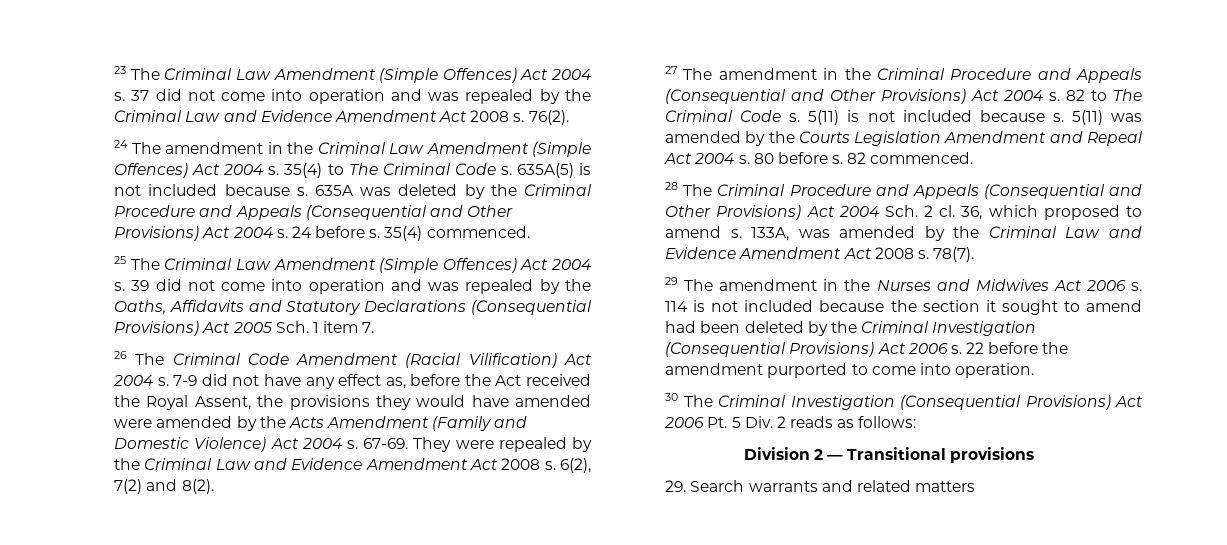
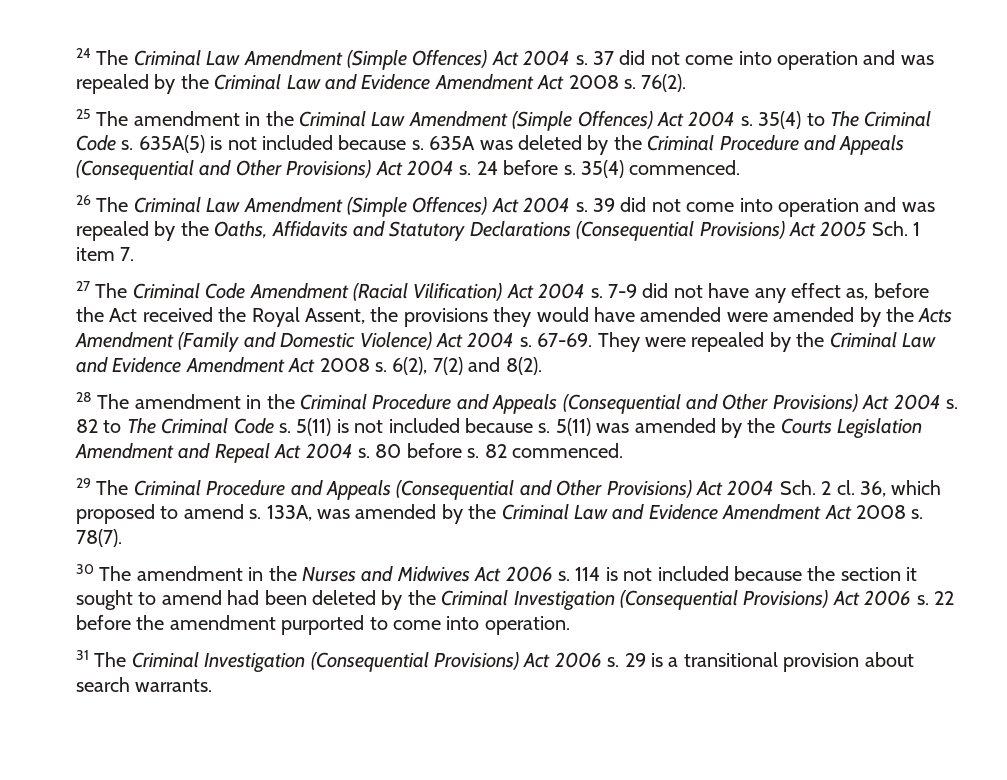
[114,66,127,74] 23 -> [75,48,91,58] 24
[114,140,129,148] 24 -> [75,109,91,119] 25
[114,256,127,264] 25 -> [75,195,91,205] 26
[114,351,128,359] 26 -> [75,281,90,291] 27
[665,66,678,74] 27 -> [75,392,92,402] 28
[665,182,679,190] 28 -> [75,478,91,488] 29
[665,277,679,285] 29 -> [75,564,94,574] 30
[665,393,679,401] 30 -> [75,650,89,660] 31
[707,416,917,428] [743,447,1035,463] [665,480,976,492] Pt. 5 Div. 2 reads as follows: // Division 2 — Transitional provisions // 29. Search warrants and related matters -> [607,652,914,672] [75,677,213,692] s. 29 is a transitional provision about search warrants.

